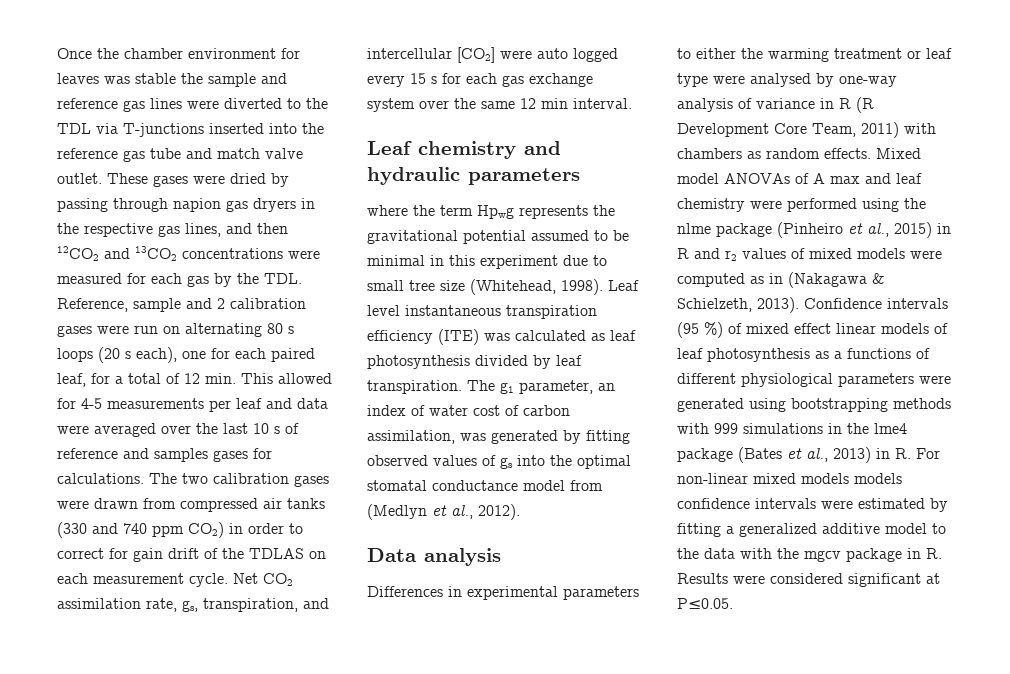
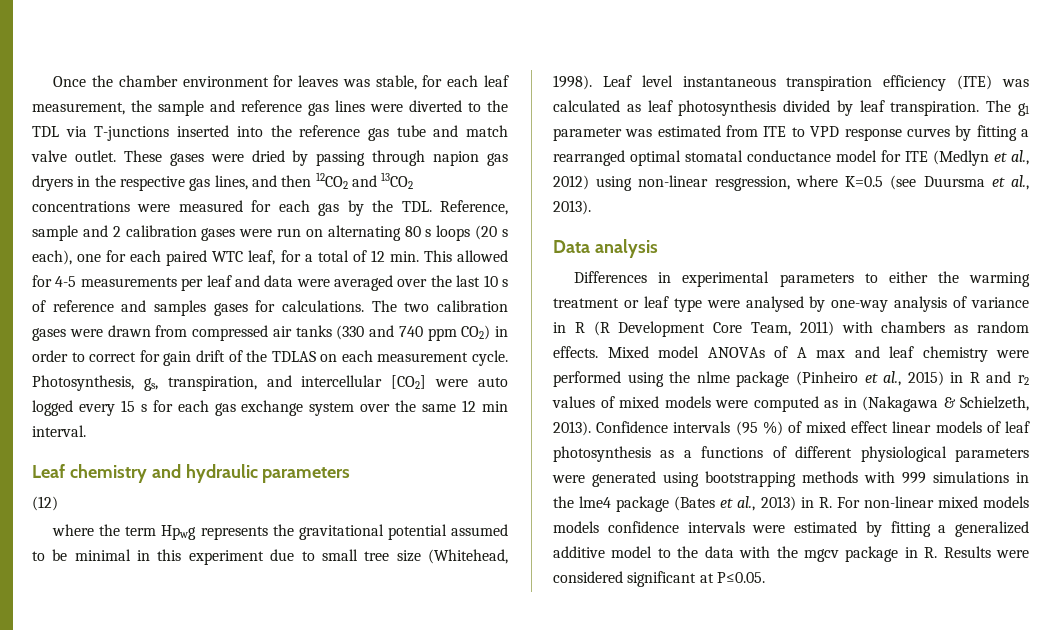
[135,73,176,84] stable -> [375,75,509,90] [32,102,125,115] stable, for each leaf measurement,
(315, 355) none -> [212,251,244,262] WTC
[233,573,293,586] [57,598,177,612] Net CO2 assimilation rate, -> [32,375,134,391] Photosynthesis,
(580, 176) none -> [32,496,58,511] // (12)
[519,380,615,394] [367,405,570,416] [367,430,630,444] [367,455,572,469] parameter, an index of water cost of carbon assimilation, was generated by fitting observed values of gs into the -> [553,125,1029,141] [553,150,625,166] parameter was estimated from ITE to VPD response curves by fitting a rearranged
[570,480,603,491] from -> [881,150,928,162] for ITE
[478,504,520,520] 2012). -> [553,175,1029,191] [553,200,591,215] 2012) using non-linear resgression, where K=0.5 (see Duursma et al., 2013).

